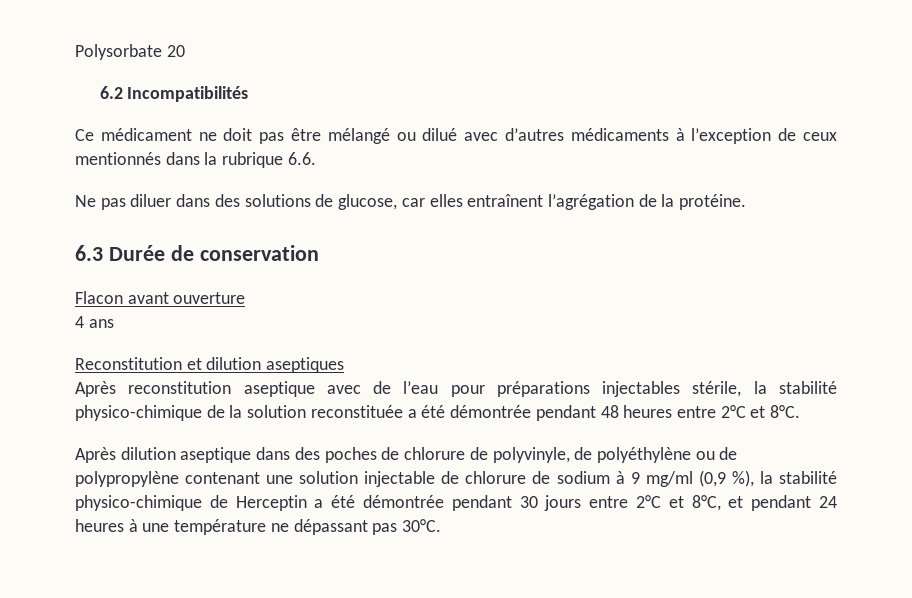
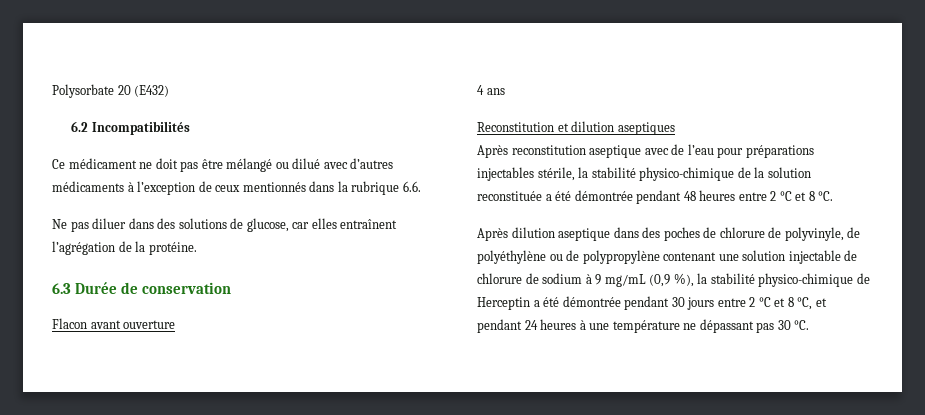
(185, 51) none -> [134,85,170,97] (E432)
[720,405,801,418] 2°C et 8°C. -> [770,191,834,201] 2 °C et 8 °C.
[645,471,693,487] mg/ml -> [604,274,646,287] mg/mL
[636,495,721,511] 2°C et 8°C, -> [749,297,813,310] 2 °C et 8 °C,
[402,519,442,532] 30°C. -> [777,320,810,330] 30 °C.

